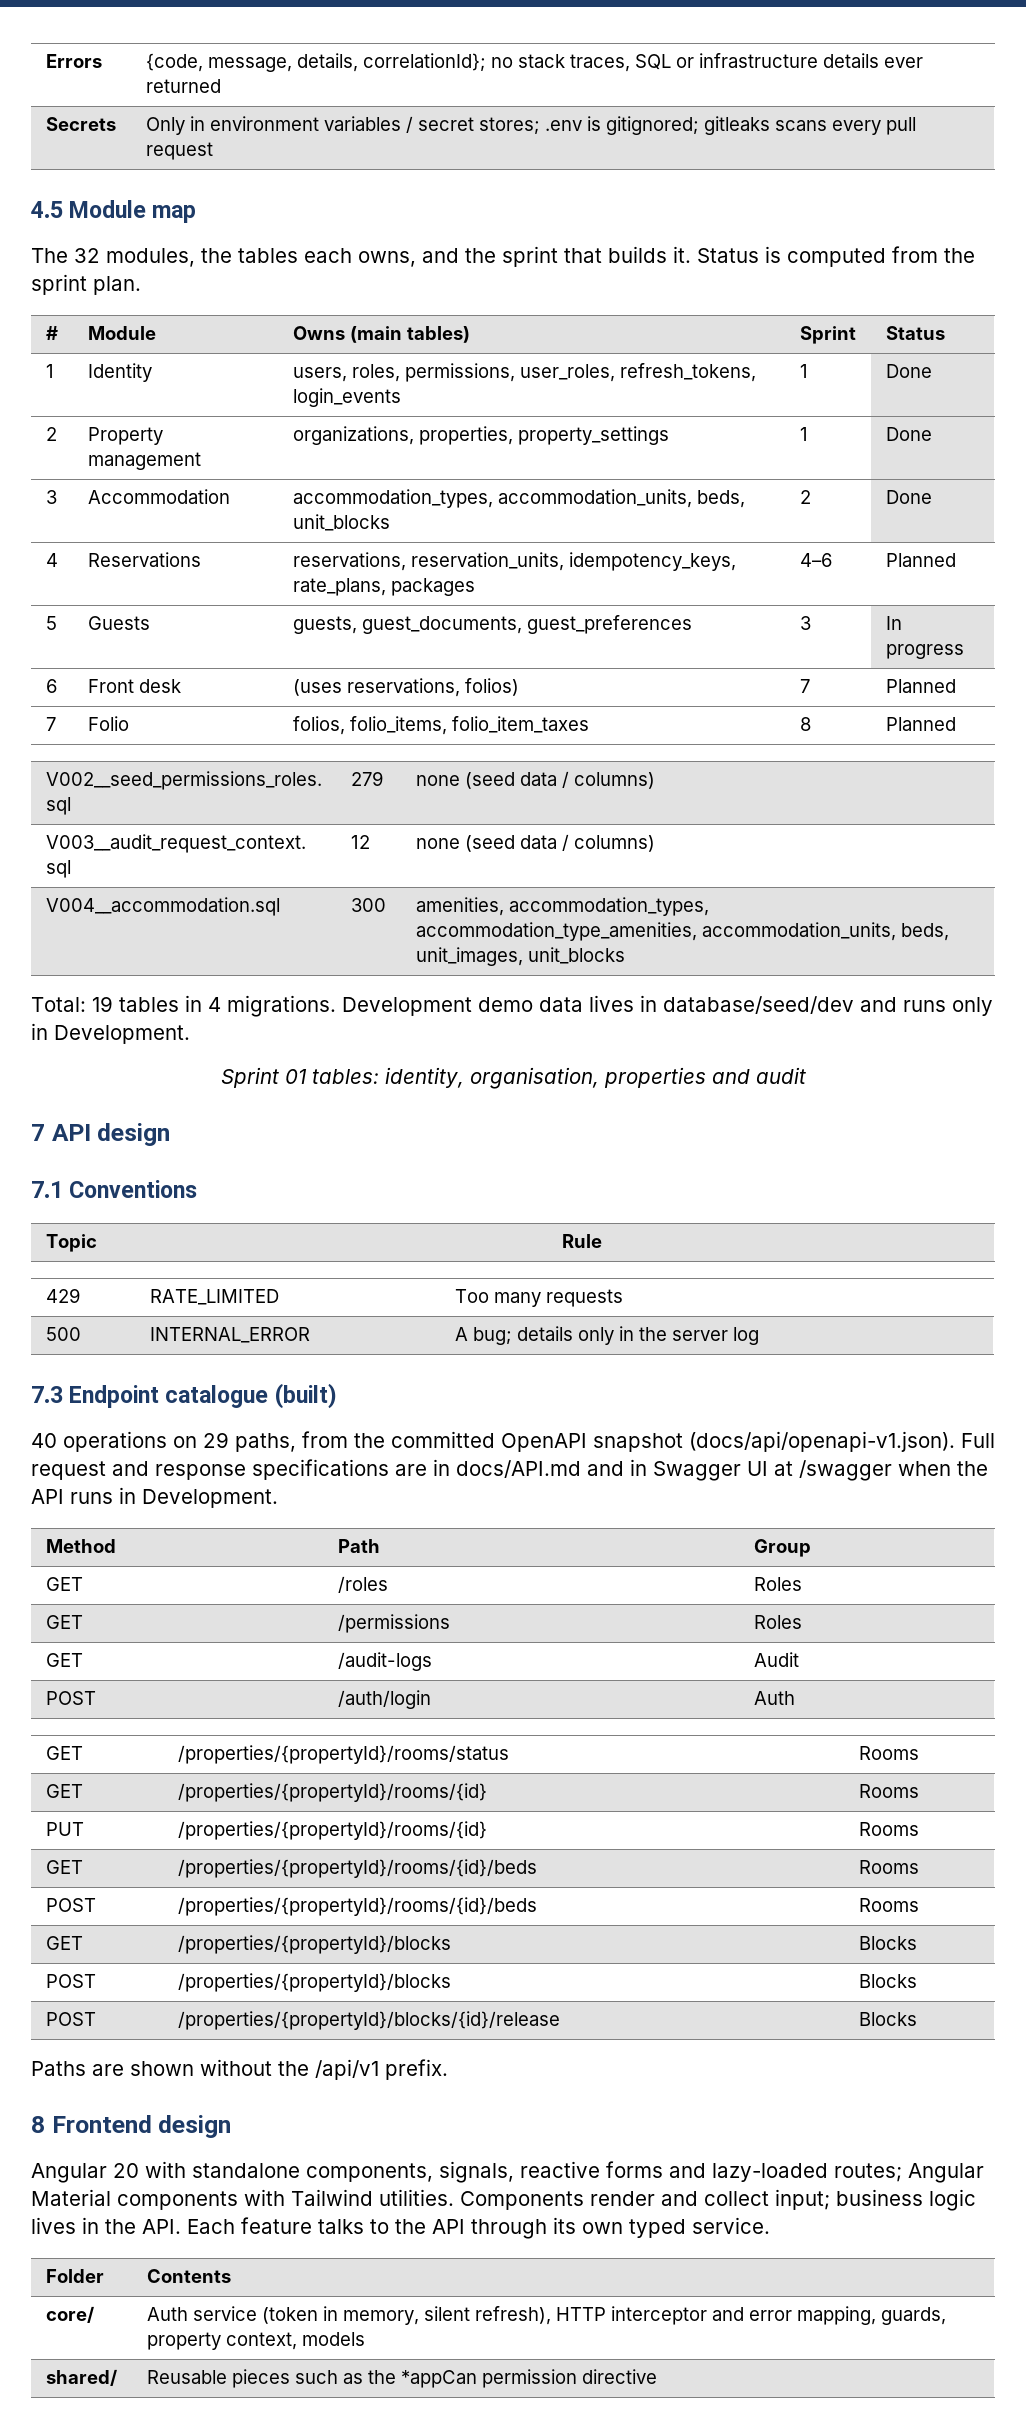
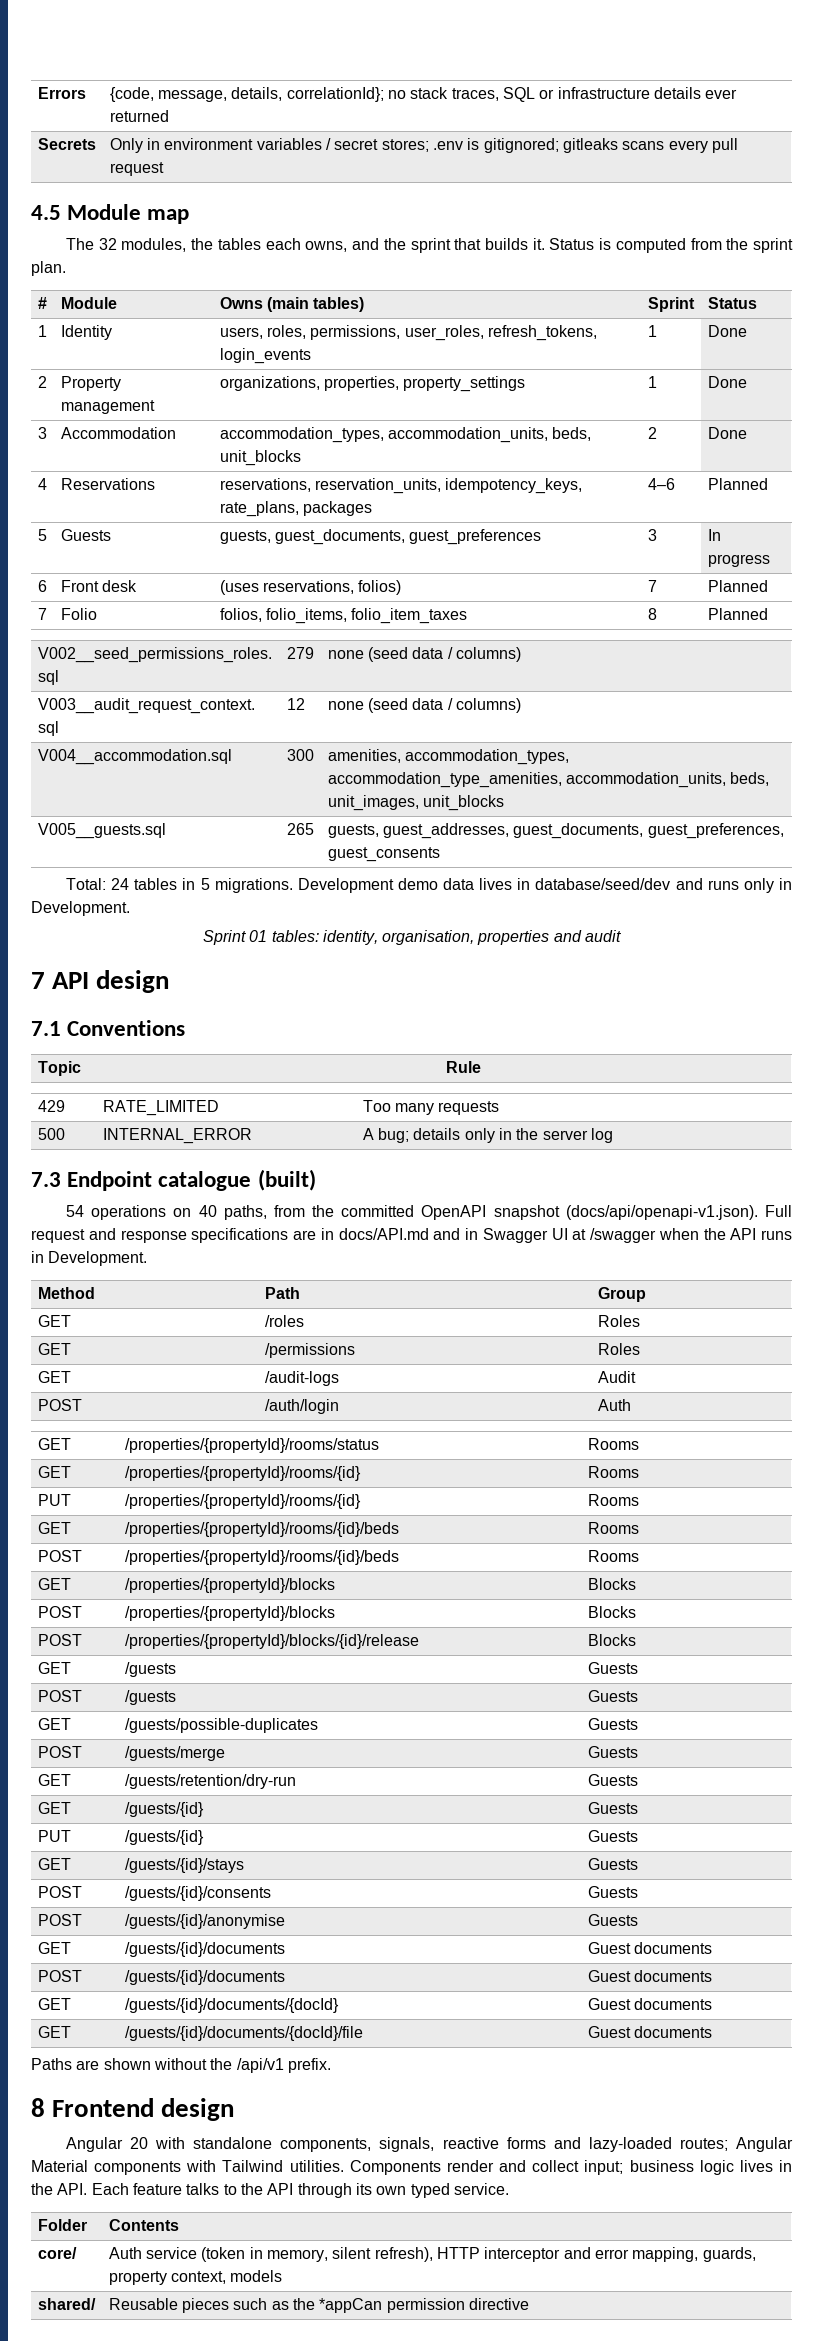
(625, 955) none -> [37,823,166,839] [286,823,314,835] [327,823,784,839] [327,847,440,862] // V005__guests.sql | 265 | guests, guest_addresses, guest_documents, guest_preferences, guest_consents
[92,996,113,1012] 19 -> [111,878,130,890] 24
[208,997,221,1012] 4 -> [200,878,210,890] 5
[31,1433,57,1448] 40 -> [66,1205,85,1217] 54
[203,1432,229,1448] 29 -> [198,1205,217,1217] 40
(917, 2019) none -> [37,1662,71,1674] [124,1662,176,1677] [587,1662,638,1674] [37,1690,82,1702] [124,1690,176,1705] [587,1690,638,1702] [37,1718,71,1730] [124,1718,318,1733] [587,1718,638,1730] [37,1746,82,1758] [124,1746,225,1761] [587,1746,638,1758] [37,1774,71,1786] [124,1774,296,1789] [587,1774,638,1786] [37,1802,71,1814] [124,1802,204,1817] [587,1802,638,1814] [37,1830,71,1842] [124,1830,204,1845] [587,1830,638,1842] [37,1858,71,1870] [124,1858,244,1873] [587,1858,638,1870] [37,1886,82,1898] [124,1886,271,1901] [587,1886,638,1898] [37,1914,82,1926] [124,1914,285,1929] [587,1914,638,1926] [37,1942,71,1954] [124,1942,285,1957] [587,1942,713,1954] [37,1970,82,1982] [124,1970,285,1985] [587,1970,713,1982] [37,1998,71,2010] [124,1998,339,2013] [587,1998,713,2010] [37,2026,71,2038] [124,2026,363,2041] [587,2026,713,2038] // GET | /guests | Guests // POST | /guests | Guests // GET | /guests/possible-duplicates | Guests // POST | /guests/merge | Guests // GET | /guests/retention/dry-run | Guests // GET | /guests/{id} | Guests // PUT | /guests/{id} | Guests // GET | /guests/{id}/stays | Guests // POST | /guests/{id}/consents | Guests // POST | /guests/{id}/anonymise | Guests // GET | /guests/{id}/documents | Guest documents // POST | /guests/{id}/documents | Guest documents // GET | /guests/{id}/documents/{docId} | Guest documents // GET | /guests/{id}/documents/{docId}/file | Guest documents

